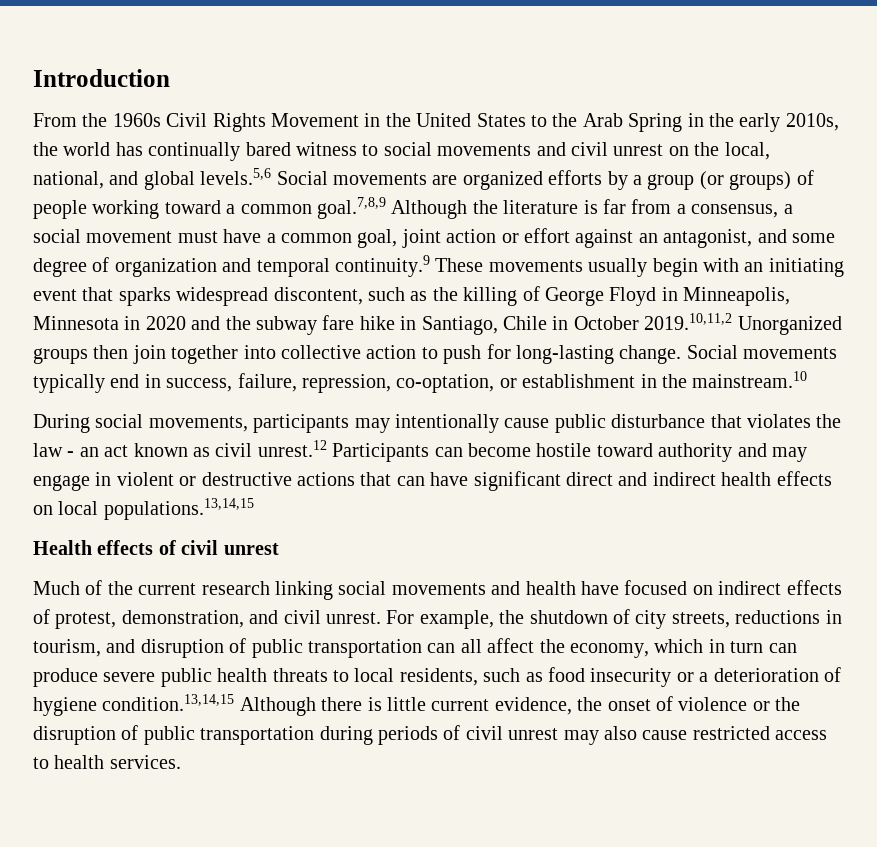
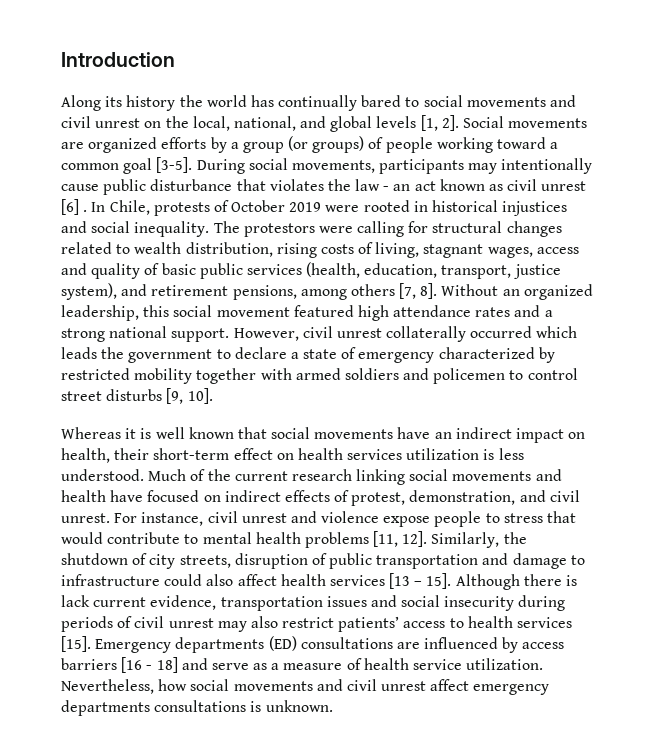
[33,113,839,132] From the 1960s Civil Rights Movement in the United States to the Arab Spring in the early 2010s, -> [61,95,176,111] Along its history
[296,142,357,156] witness -> (402, 101) none
[200,168,272,185] levels.5,6 -> [376,115,459,131] levels [1, 2].
[317,197,793,219] [33,228,835,248] [33,255,844,277] [33,286,791,306] [33,313,842,335] [33,344,838,364] [33,371,808,393] goal.7,8,9 Although the literature is far from a consensus, a social movement must have a common goal, joint action or effort against an antagonist, and some degree of organization and temporal continuity.9 These movements usually begin with an initiating event that sparks widespread discontent, such as the killing of George Floyd in Minneapolis, Minnesota in 2020 and the subway fare hike in Santiago, Chile in October 2019.10,11,2 Unorganized groups then join together into collective action to push for long-lasting change. Social movements typically end in success, failure, repression, co-optation, or establishment in the mainstream.10 // -> [123,157,193,174] goal [3-5].
[257,440,807,462] [33,471,832,491] [33,498,254,520] [33,540,279,555] unrest.12 Participants can become hostile toward authority and may engage in violent or destructive actions that can have significant direct and indirect health effects on local populations.13,14,15 // Health effects of civil unrest // -> [541,181,587,191] [61,199,568,216] [61,221,562,237] [61,242,579,258] [61,262,561,279] [61,283,593,300] [61,305,553,321] [61,326,578,342] [61,347,555,363] [61,368,578,384] [61,388,213,404] [61,427,586,443] [61,448,524,463] [61,469,144,481] unrest [6] . In Chile, protests of October 2019 were rooted in historical injustices and social inequality. The protestors were calling for structural changes related to wealth distribution, rising costs of living, stagnant wages, access and quality of basic public services (health, education, transport, justice system), and retirement pensions, among others [7, 8]. Without an organized leadership, this social movement featured high attendance rates and a strong national support. However, civil unrest collaterally occurred which leads the government to declare a state of emergency characterized by restricted mobility together with armed soldiers and policemen to control street disturbs [9, 10]. // Whereas it is well known that social movements have an indirect impact on health, their short-term effect on health services utilization is less understood.
[419,610,494,629] example, -> [141,511,577,527] [61,531,500,548] instance, civil unrest and violence expose people to stress that would contribute to mental health problems [11, 12]. Similarly,
[735,610,842,624] [33,638,797,658] [33,667,841,687] [33,694,235,716] reductions in tourism, and disruption of public transportation can all affect the economy, which in turn can produce severe public health threats to local residents, such as food insecurity or a deterioration of hygiene condition.13,14,15 -> [234,553,585,569] [61,573,452,589] disruption of public transportation and damage to infrastructure could also affect health services [13 – 15].
[386,697,426,711] little -> [61,595,90,607] lack
[577,696,801,711] [33,725,315,745] the onset of violence or the disruption of public transportation -> [220,595,515,611] transportation issues and social insecurity
[642,726,770,740] cause restricted -> [282,616,400,632] restrict patients’
[109,755,181,769] services. -> [517,617,573,628] [61,636,565,653] [61,657,544,673] [61,679,550,695] [61,700,333,716] services [15]. Emergency departments (ED) consultations are influenced by access barriers [16 - 18] and serve as a measure of health service utilization. Nevertheless, how social movements and civil unrest affect emergency departments consultations is unknown.

